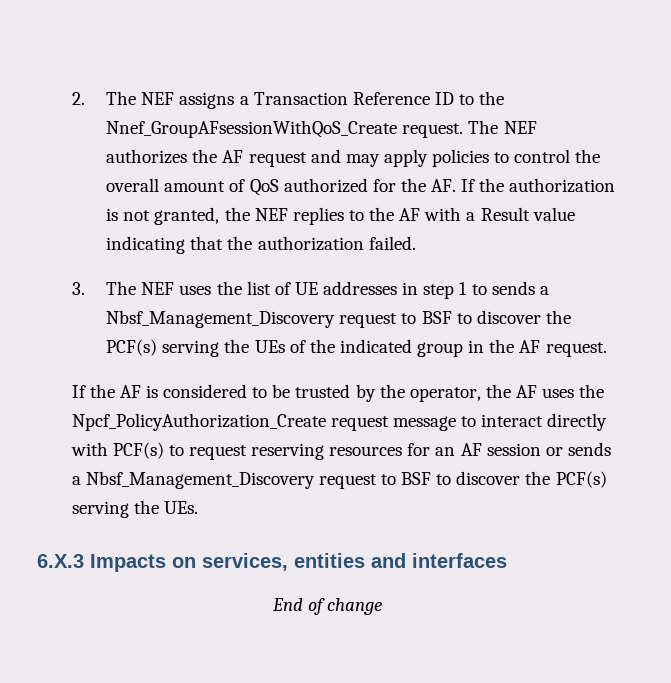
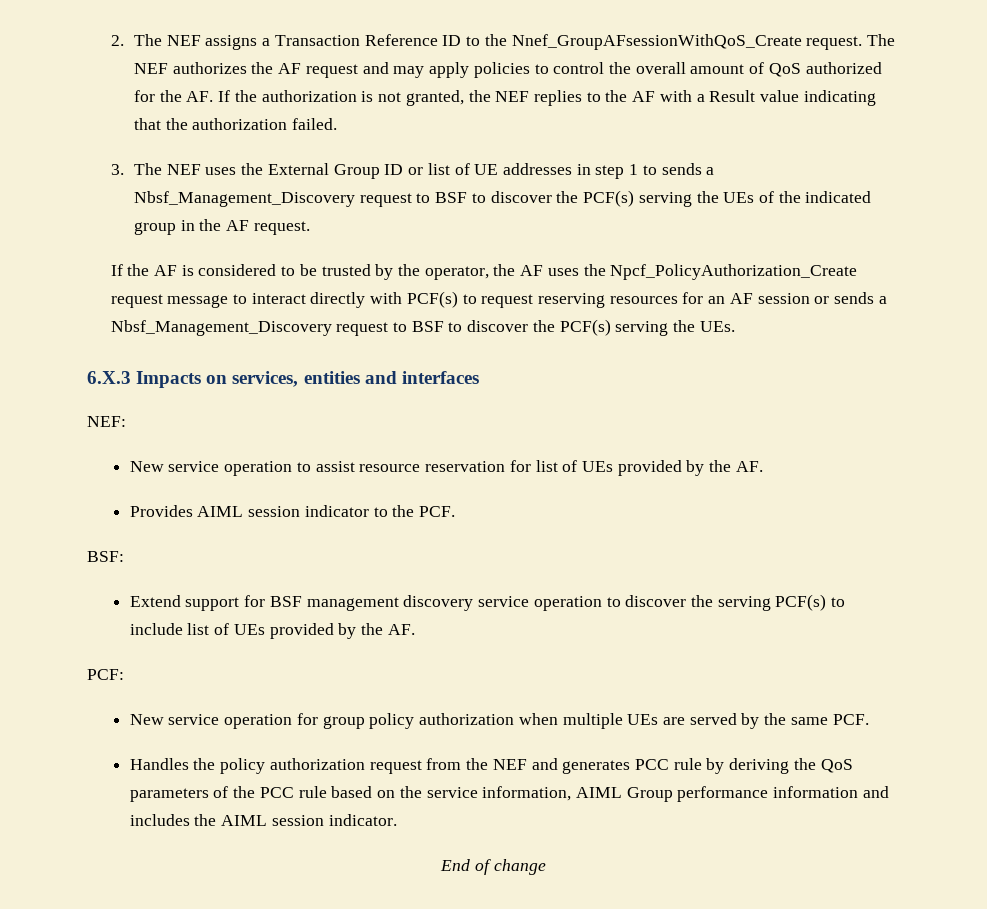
(242, 288) none -> [267,163,424,179] External Group ID or
(507, 560) none -> [87,416,126,427] [129,460,763,476] [129,505,456,517] [87,551,124,562] [129,594,846,611] [129,623,415,639] [87,669,124,680] [129,713,869,729] [129,758,853,774] [129,786,889,802] [129,814,397,826] // NEF: // New service operation to assist resource reservation for list of UEs provided by the AF. // Provides AIML session indicator to the PCF. // BSF: // Extend support for BSF management discovery service operation to discover the serving PCF(s) to include list of UEs provided by the AF. // PCF: // New service operation for group policy authorization when multiple UEs are served by the same PCF. // Handles the policy authorization request from the NEF and generates PCC rule by deriving the QoS parameters of the PCC rule based on the service information, AIML Group performance information and includes the AIML session indicator.

